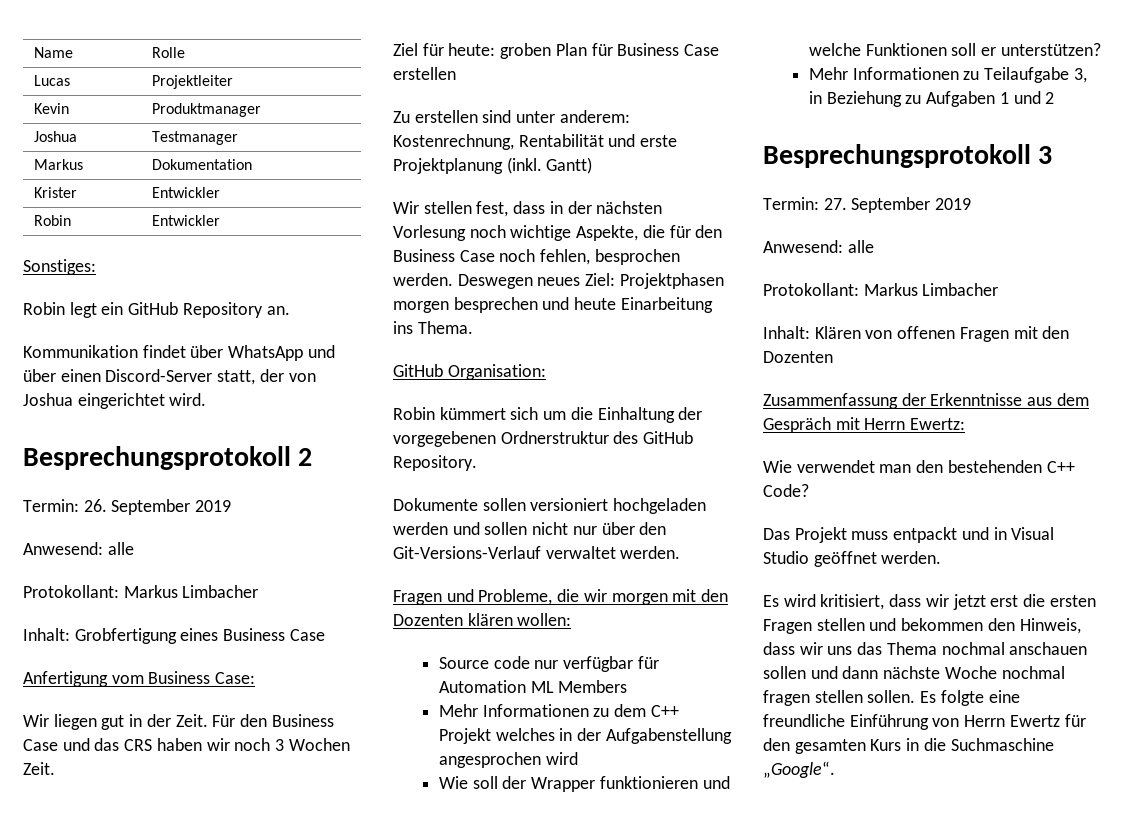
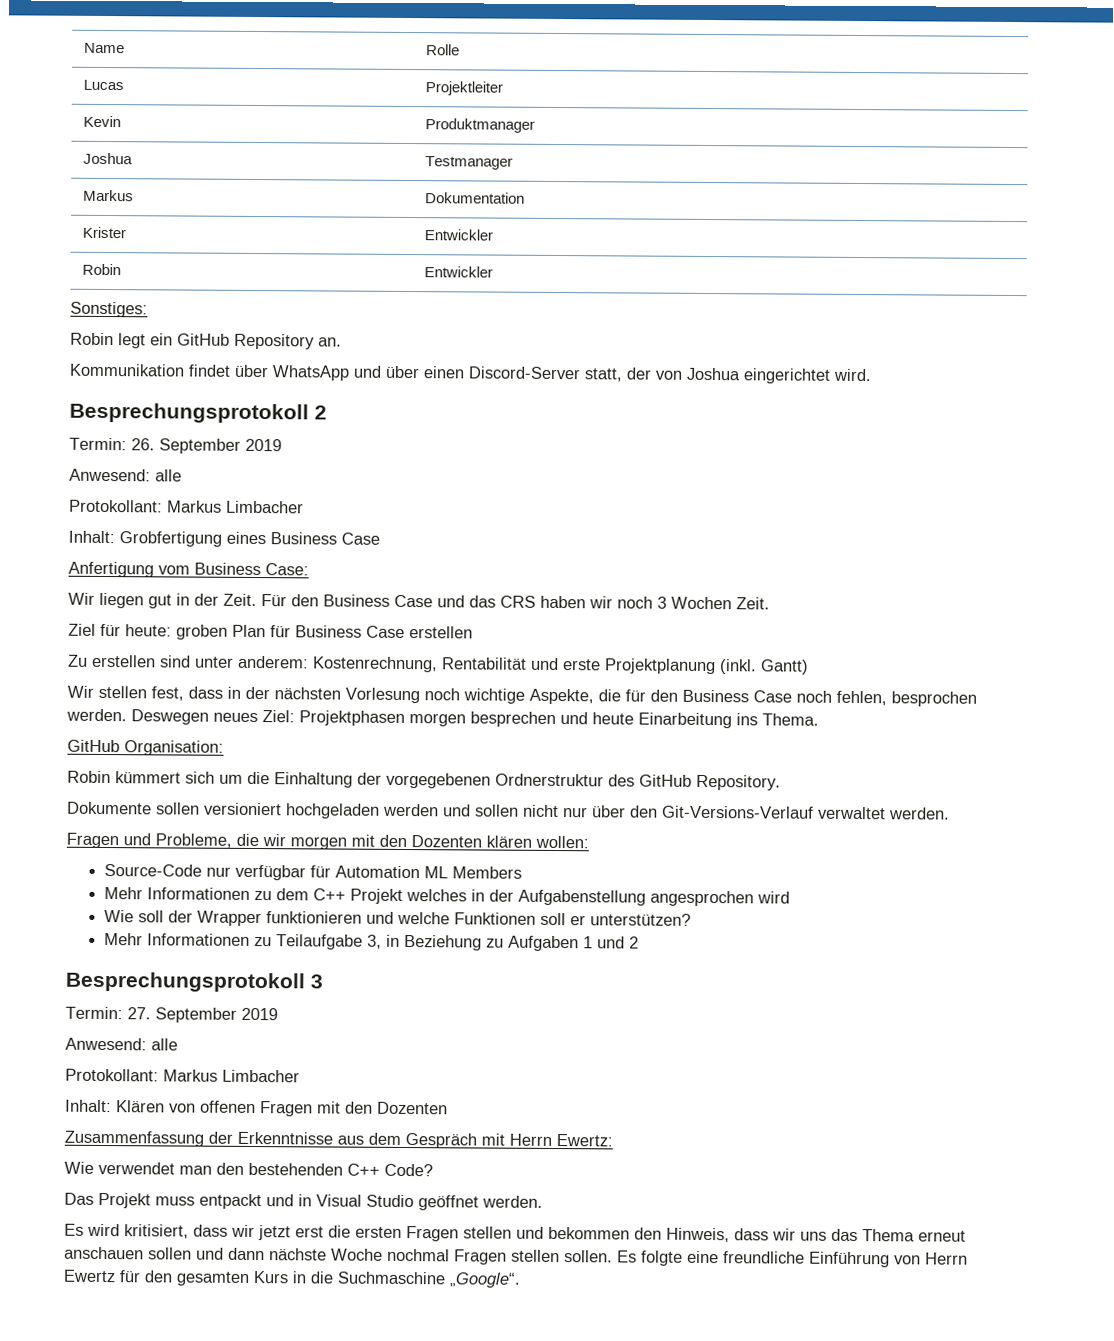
[438,656,530,669] Source code -> [103,863,202,877] Source-Code
[941,642,1005,655] nochmal -> [918,1230,966,1242] erneut
[763,690,810,706] fragen -> [454,1249,507,1265] Fragen

